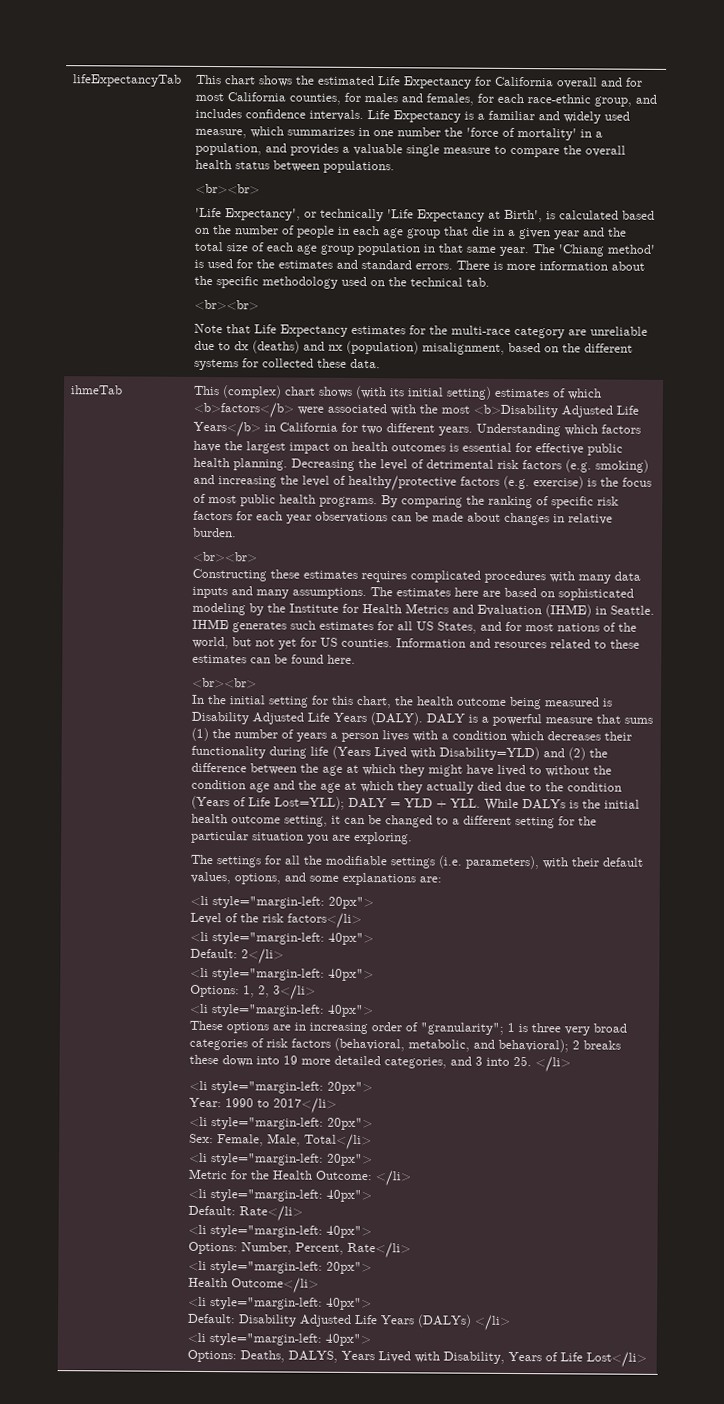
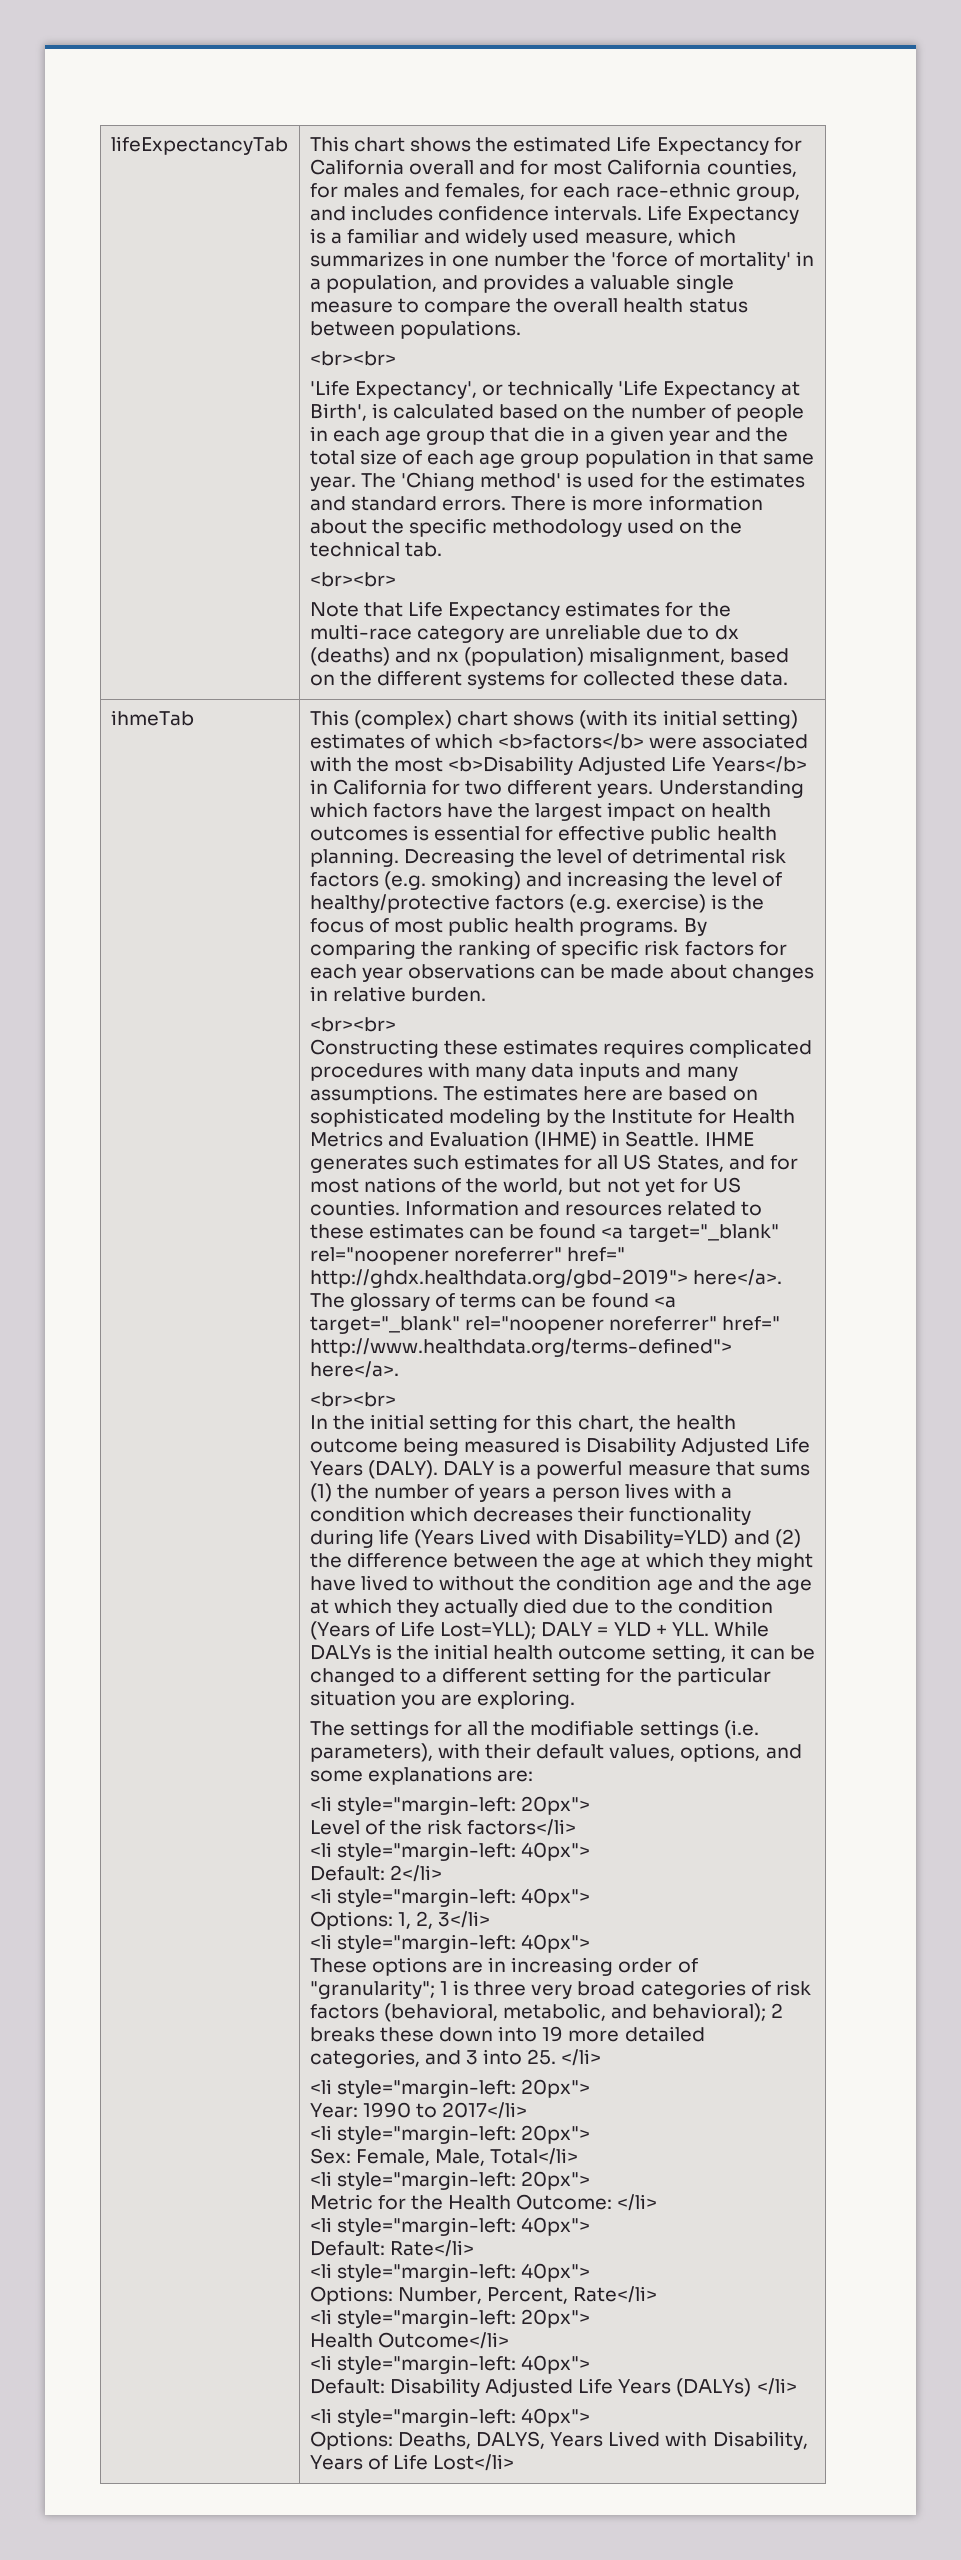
[327,654,357,664] here. -> [601,1224,779,1242] [309,1247,625,1265] [309,1269,782,1288] [309,1293,676,1311] [309,1316,781,1334] [309,1338,732,1357] [309,1361,399,1378] <a target="_blank" rel="noopener noreferrer" href=" http://ghdx.healthdata.org/gbd-2019"> here</a>. The glossary of terms can be found <a target="_blank" rel="noopener noreferrer" href=" http://www.healthdata.org/terms-defined"> here</a>.

